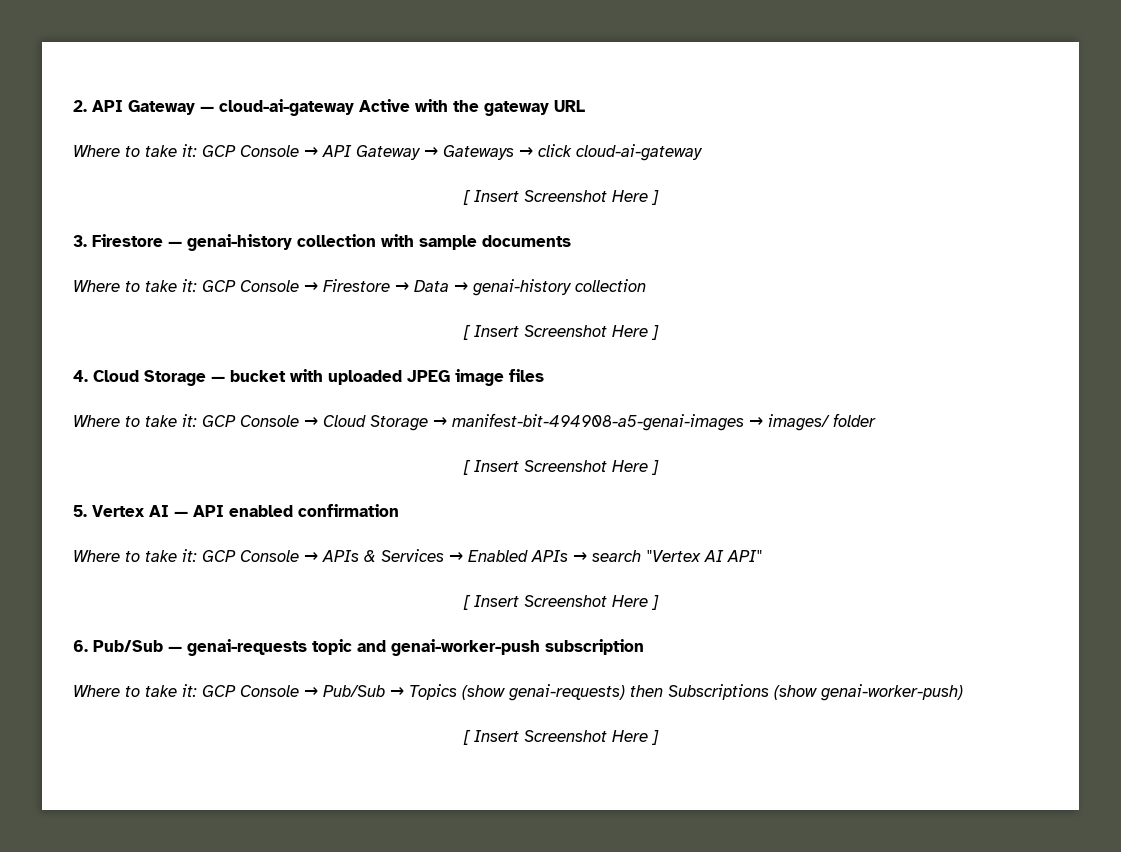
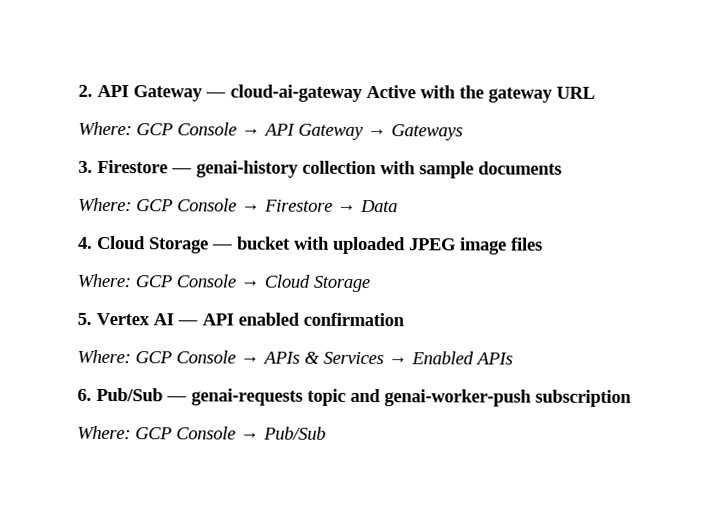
[73,144,197,157] Where to take it: -> [78,121,132,136] Where:
[519,144,703,161] [462,190,659,205] → click cloud-ai-gateway // [ Insert Screenshot Here ] -> (463, 132) none
[73,279,197,292] Where to take it: -> [78,197,132,212] Where:
[454,279,646,296] [462,325,659,340] → genai-history collection // [ Insert Screenshot Here ] -> (398, 206) none
[73,414,197,427] Where to take it: -> [77,273,131,288] Where:
[433,413,876,431] [462,460,659,475] → manifest-bit-494908-a5-genai-images → images/ folder // [ Insert Screenshot Here ] -> (370, 284) none
[73,549,197,562] Where to take it: -> [77,349,131,364] Where:
[573,550,762,562] [462,595,659,610] → search "Vertex AI API" // [ Insert Screenshot Here ] -> (513, 358) none
[73,684,963,701] [462,730,659,745] Where to take it: GCP Console → Pub/Sub → Topics (show genai-requests) then Subscriptions (show genai-worker-push) // [ Insert Screenshot Here ] -> [77,425,326,440] Where: GCP Console → Pub/Sub

